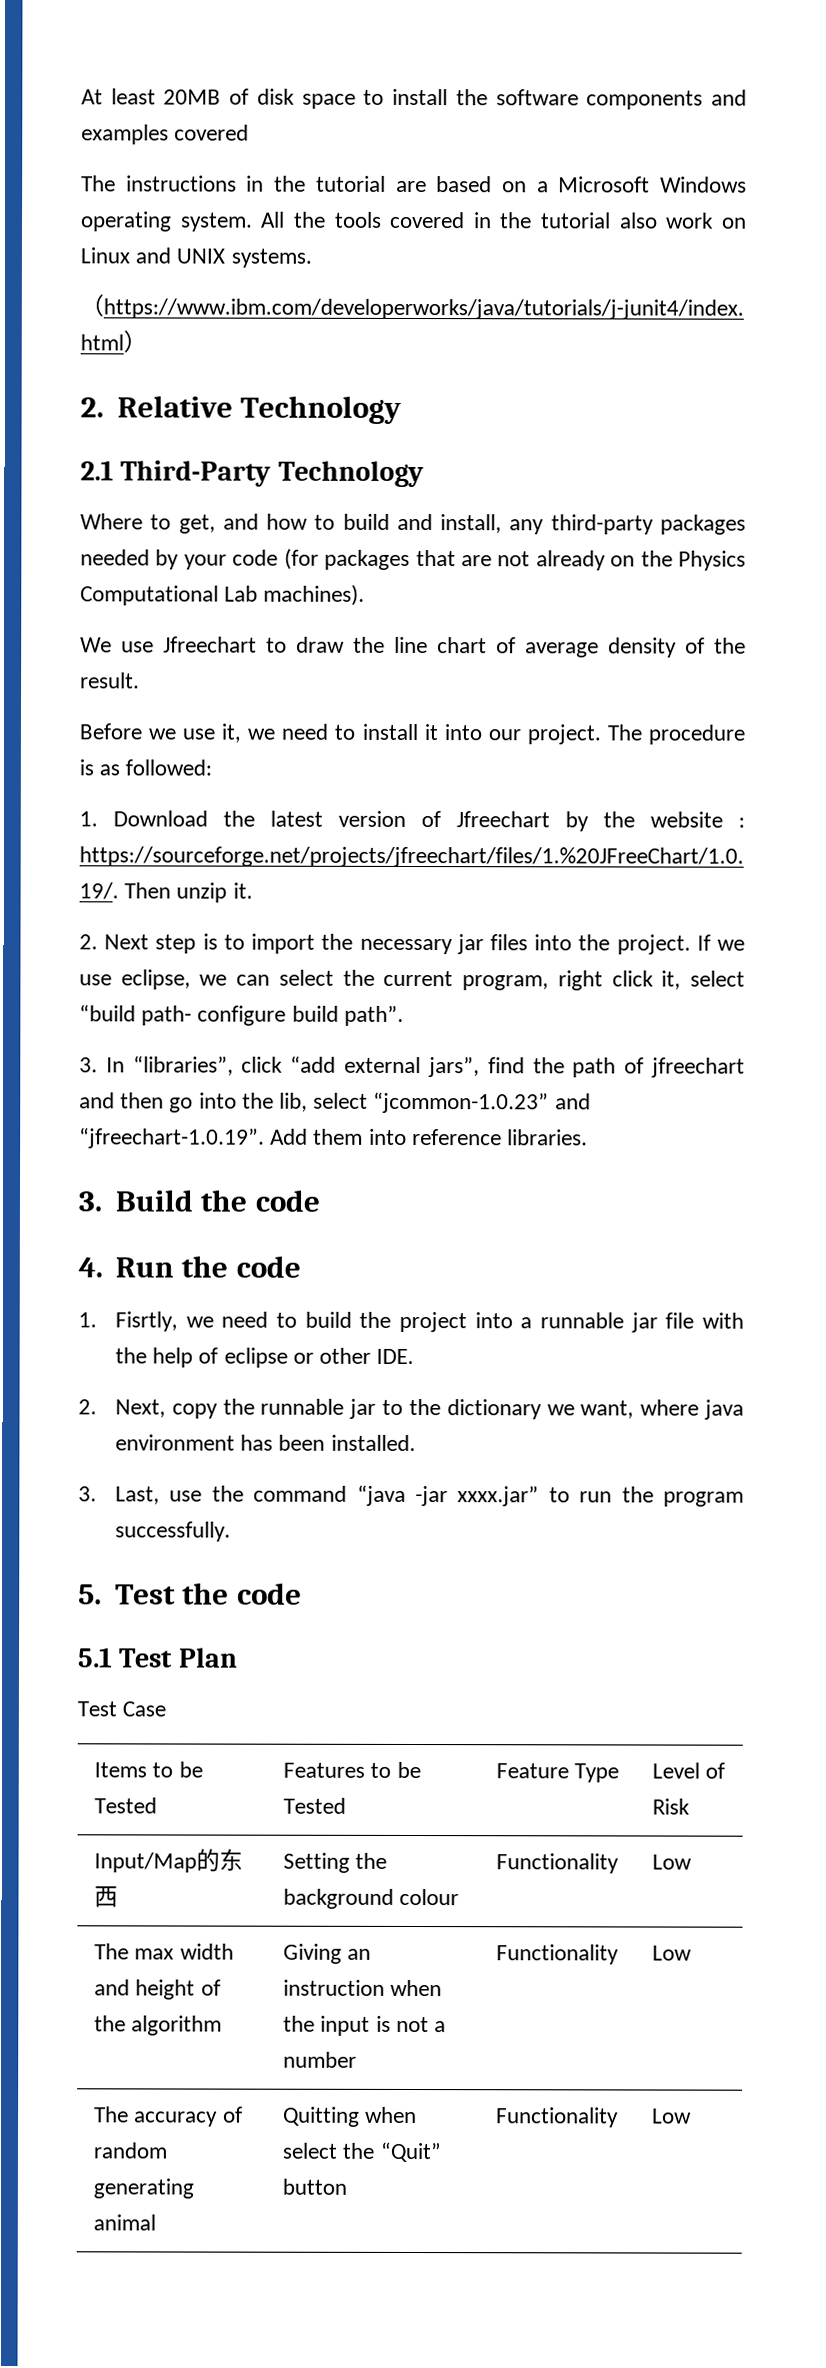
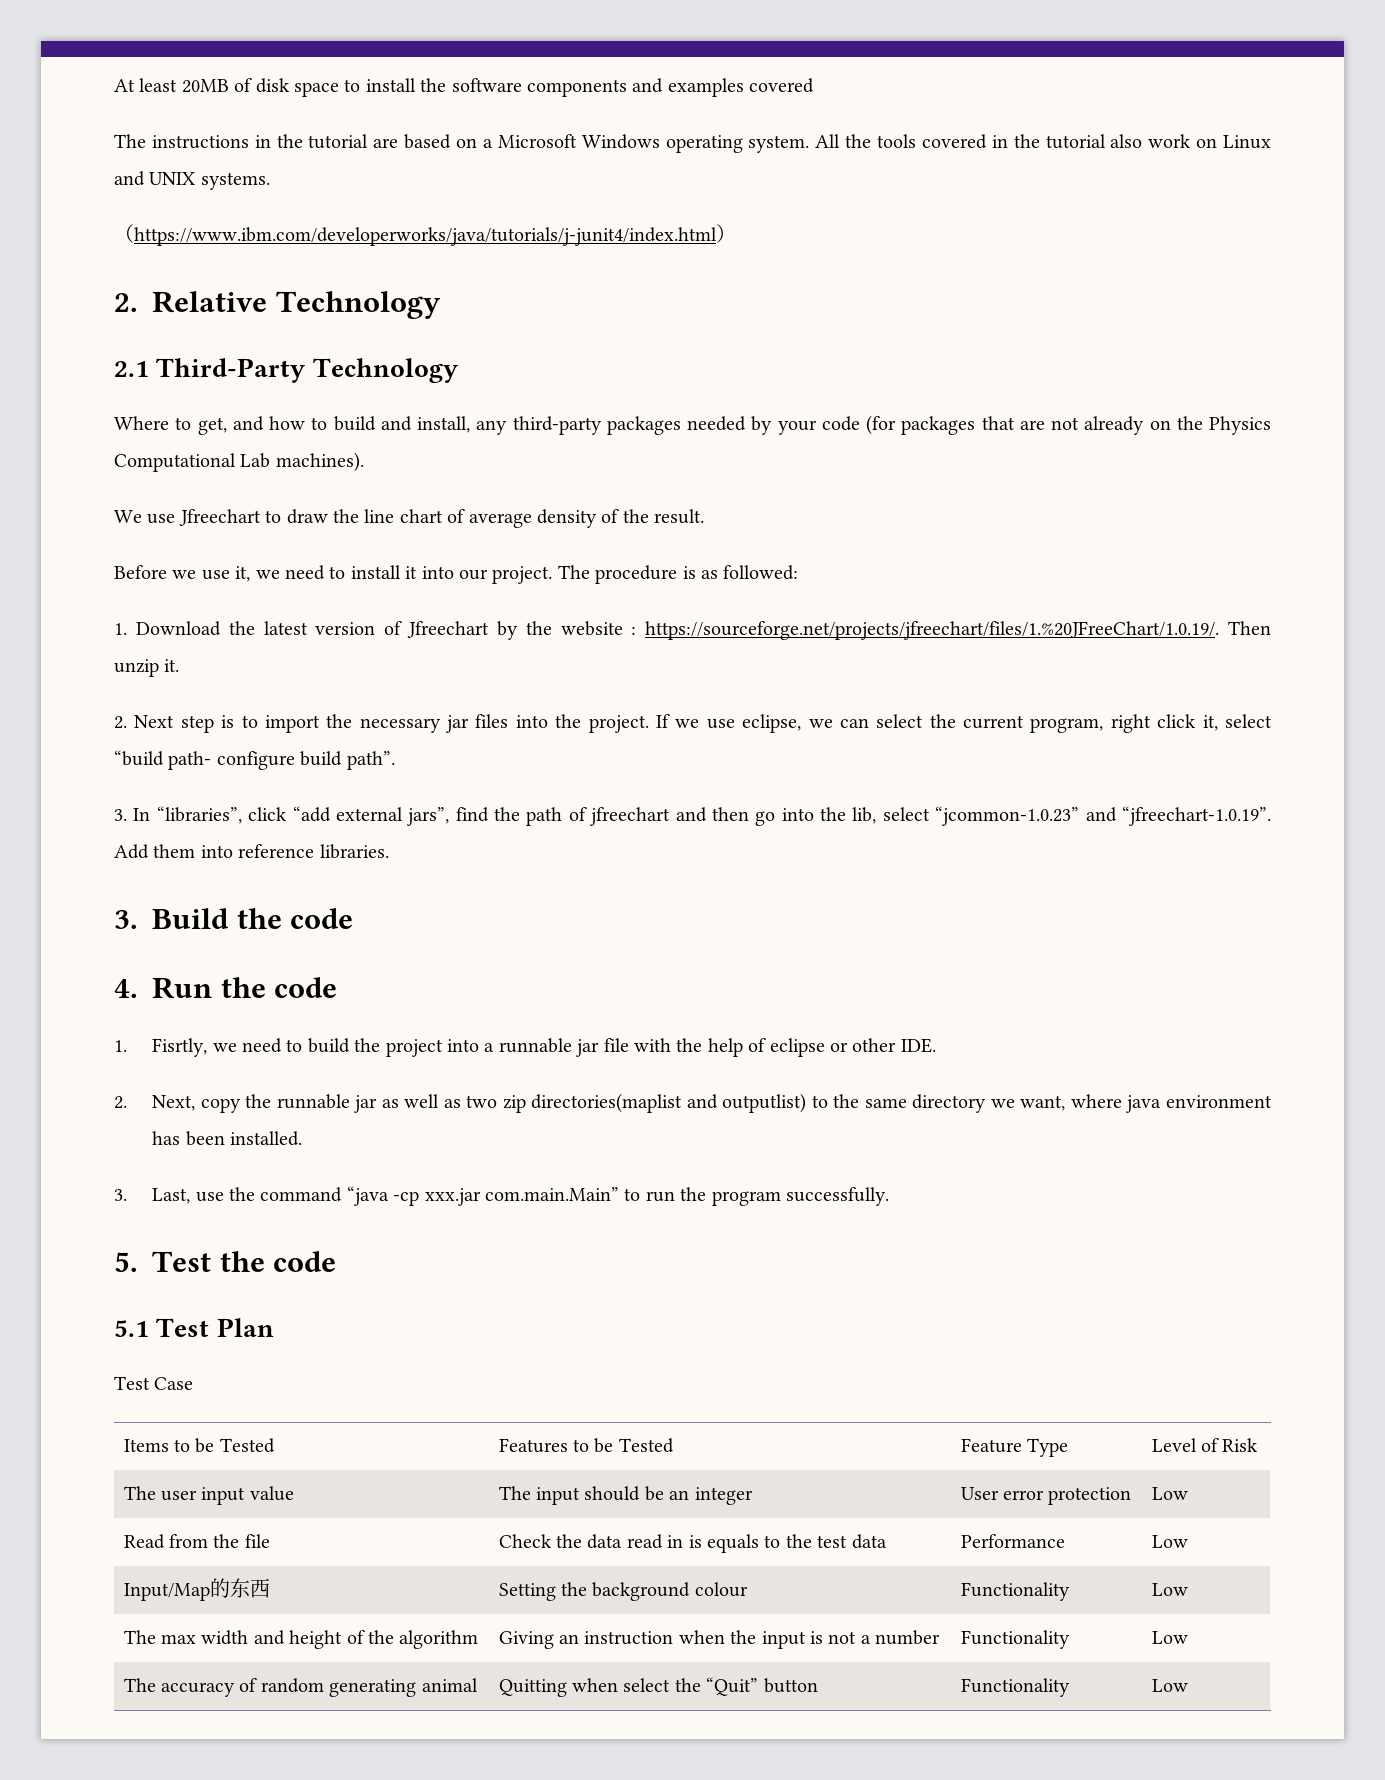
[382,1398,542,1420] to the dictionary -> [381,1093,987,1113] as well as two zip directories(maplist and outputlist) to the same directory
[414,1486,540,1507] -jar xxxx.jar” -> [393,1187,619,1206] -cp xxx.jar com.main.Main”
(691, 1806) none -> [123,1486,294,1505] [498,1486,753,1505] [960,1487,1132,1505] [1151,1487,1188,1500] [123,1534,270,1549] [498,1534,887,1553] [960,1534,1065,1548] [1151,1535,1188,1548] // The user input value | The input should be an integer | User error protection | Low // Read from the file | Check the data read in is equals to the test data | Performance | Low

